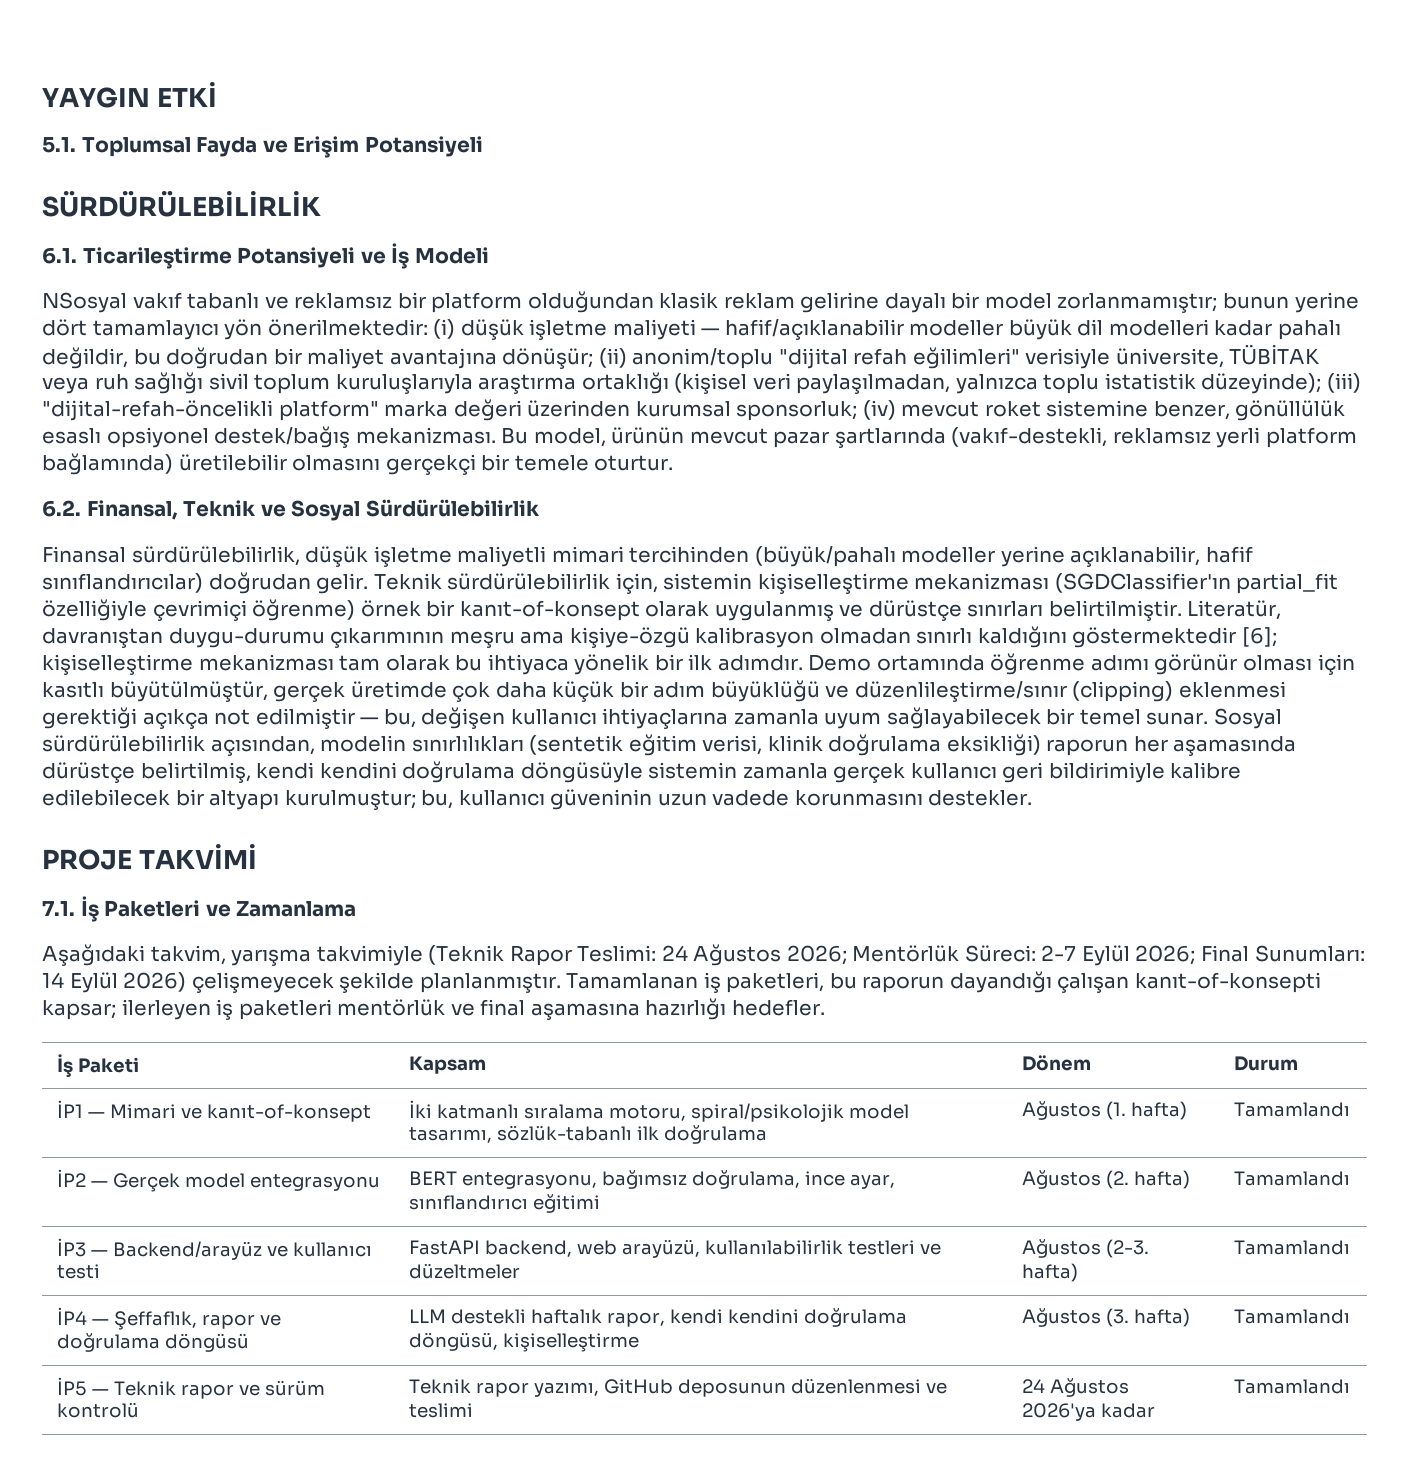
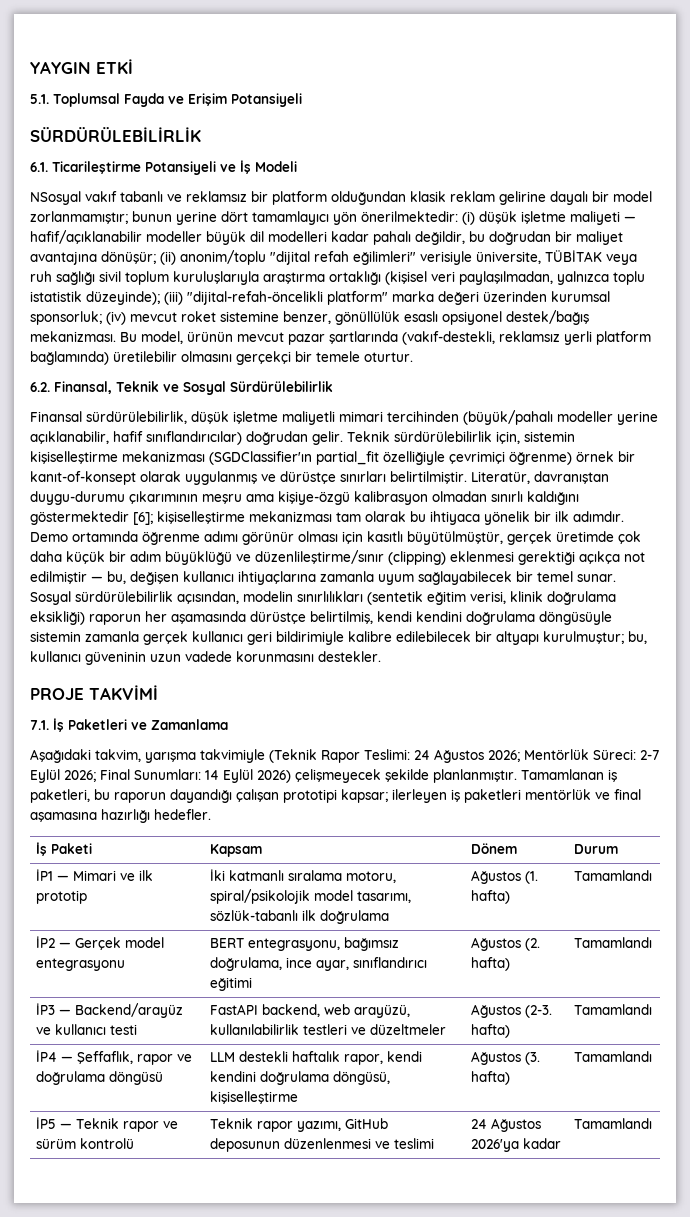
[1134,972,1321,993] kanıt-of-konsepti -> [283,789,337,803] prototipi
[206,1104,371,1122] kanıt-of-konsept -> [138,870,153,881] [35,890,87,904] ilk prototip

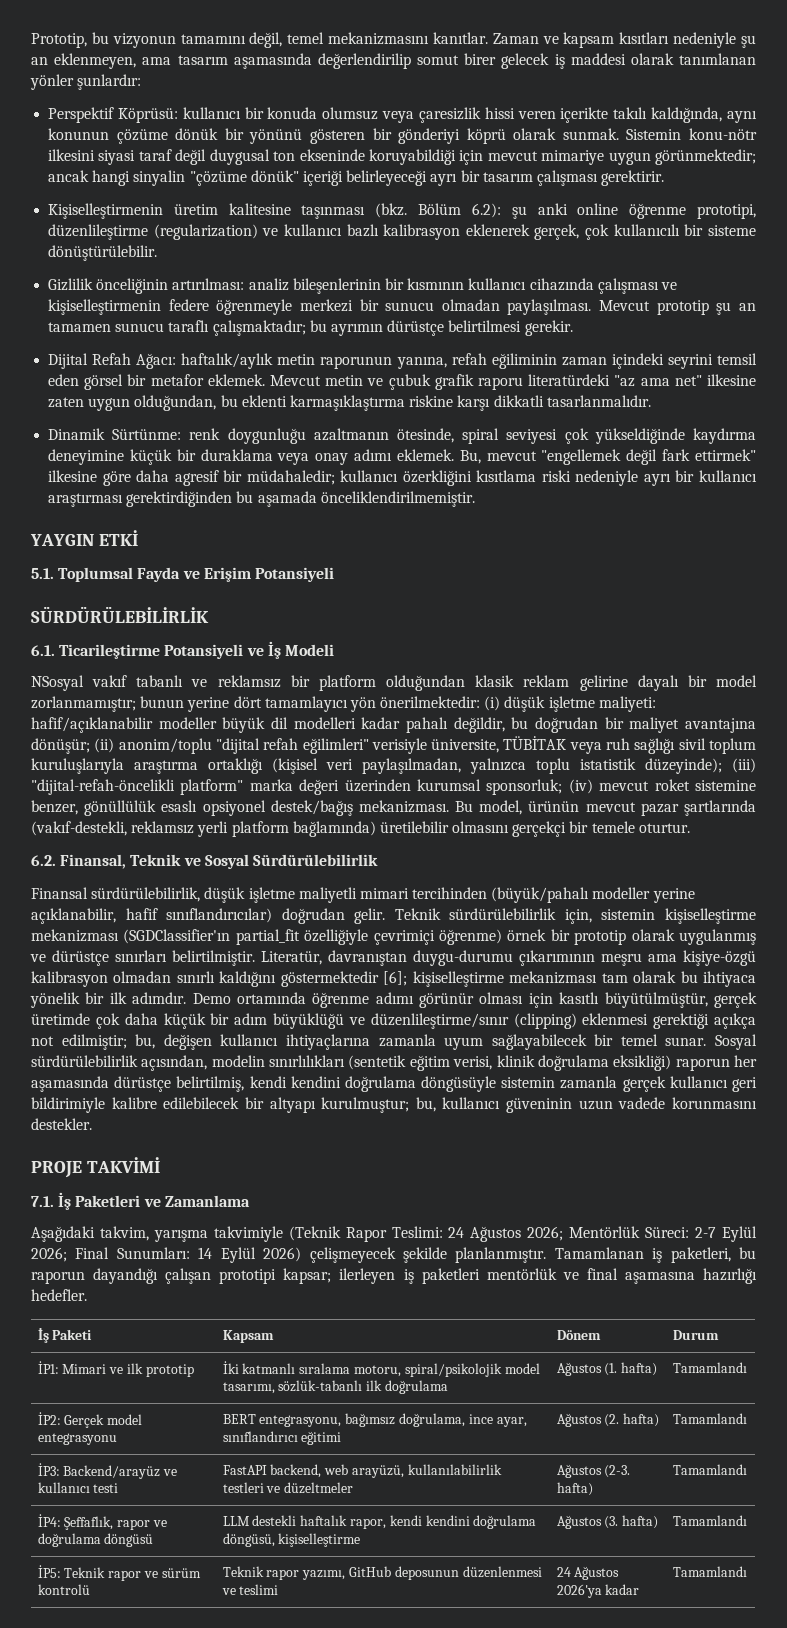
(30, 67) none -> [31,32,756,48] [31,53,756,69] [30,74,142,90] [48,107,758,123] [48,128,757,144] [48,149,757,165] [48,170,665,186] [48,203,756,219] [48,224,756,240] [48,245,158,261] [48,278,677,294] [48,299,756,315] [48,320,573,336] [48,353,757,369] [48,374,757,390] [48,395,651,411] [48,428,757,444] [48,449,757,465] [48,470,757,486] [48,491,475,507] Prototip, bu vizyonun tamamını değil, temel mekanizmasını kanıtlar. Zaman ve kapsam kısıtları nedeniyle şu an eklenmeyen, ama tasarım aşamasında değerlendirilip somut birer gelecek iş maddesi olarak tanımlanan yönler şunlardır: // Perspektif Köprüsü: kullanıcı bir konuda olumsuz veya çaresizlik hissi veren içerikte takılı kaldığında, aynı konunun çözüme dönük bir yönünü gösteren bir gönderiyi köprü olarak sunmak. Sistemin konu-nötr ilkesini siyasi taraf değil duygusal ton ekseninde koruyabildiği için mevcut mimariye uygun görünmektedir; ancak hangi sinyalin "çözüme dönük" içeriği belirleyeceği ayrı bir tasarım çalışması gerektirir. // Kişiselleştirmenin üretim kalitesine taşınması (bkz. Bölüm 6.2): şu anki online öğrenme prototipi, düzenlileştirme (regularization) ve kullanıcı bazlı kalibrasyon eklenerek gerçek, çok kullanıcılı bir sisteme dönüştürülebilir. // Gizlilik önceliğinin artırılması: analiz bileşenlerinin bir kısmının kullanıcı cihazında çalışması ve kişiselleştirmenin federe öğrenmeyle merkezi bir sunucu olmadan paylaşılması. Mevcut prototip şu an tamamen sunucu taraflı çalışmaktadır; bu ayrımın dürüstçe belirtilmesi gerekir. // Dijital Refah Ağacı: haftalık/aylık metin raporunun yanına, refah eğiliminin zaman içindeki seyrini temsil eden görsel bir metafor eklemek. Mevcut metin ve çubuk grafik raporu literatürdeki "az ama net" ilkesine zaten uygun olduğundan, bu eklenti karmaşıklaştırma riskine karşı dikkatli tasarlanmalıdır. // Dinamik Sürtünme: renk doygunluğu azaltmanın ötesinde, spiral seviyesi çok yükseldiğinde kaydırma deneyimine küçük bir duraklama veya onay adımı eklemek. Bu, mevcut "engellemek değil fark ettirmek" ilkesine göre daha agresif bir müdahaledir; kullanıcı özerkliğini kısıtlama riski nedeniyle ayrı bir kullanıcı araştırması gerektirdiğinden bu aşamada önceliklendirilmemiştir. //
[570,211,636,225] maliyeti — -> [598,696,656,712] maliyeti:
[30,471,136,485] kanıt-of-konsept -> [574,930,627,945] prototip
[30,571,103,584] edilmiştir — -> [61,1034,127,1050] edilmiştir;
[35,869,69,881] İP1 — -> [37,1361,59,1374] İP1:
[35,936,71,948] İP2 — -> [37,1412,61,1425] İP2:
[35,1003,71,1015] İP3 — -> [37,1463,60,1476] İP3:
[35,1050,73,1062] İP4 — -> [37,1514,61,1527] İP4:
[35,1117,72,1129] İP5 — -> [37,1565,61,1578] İP5:

